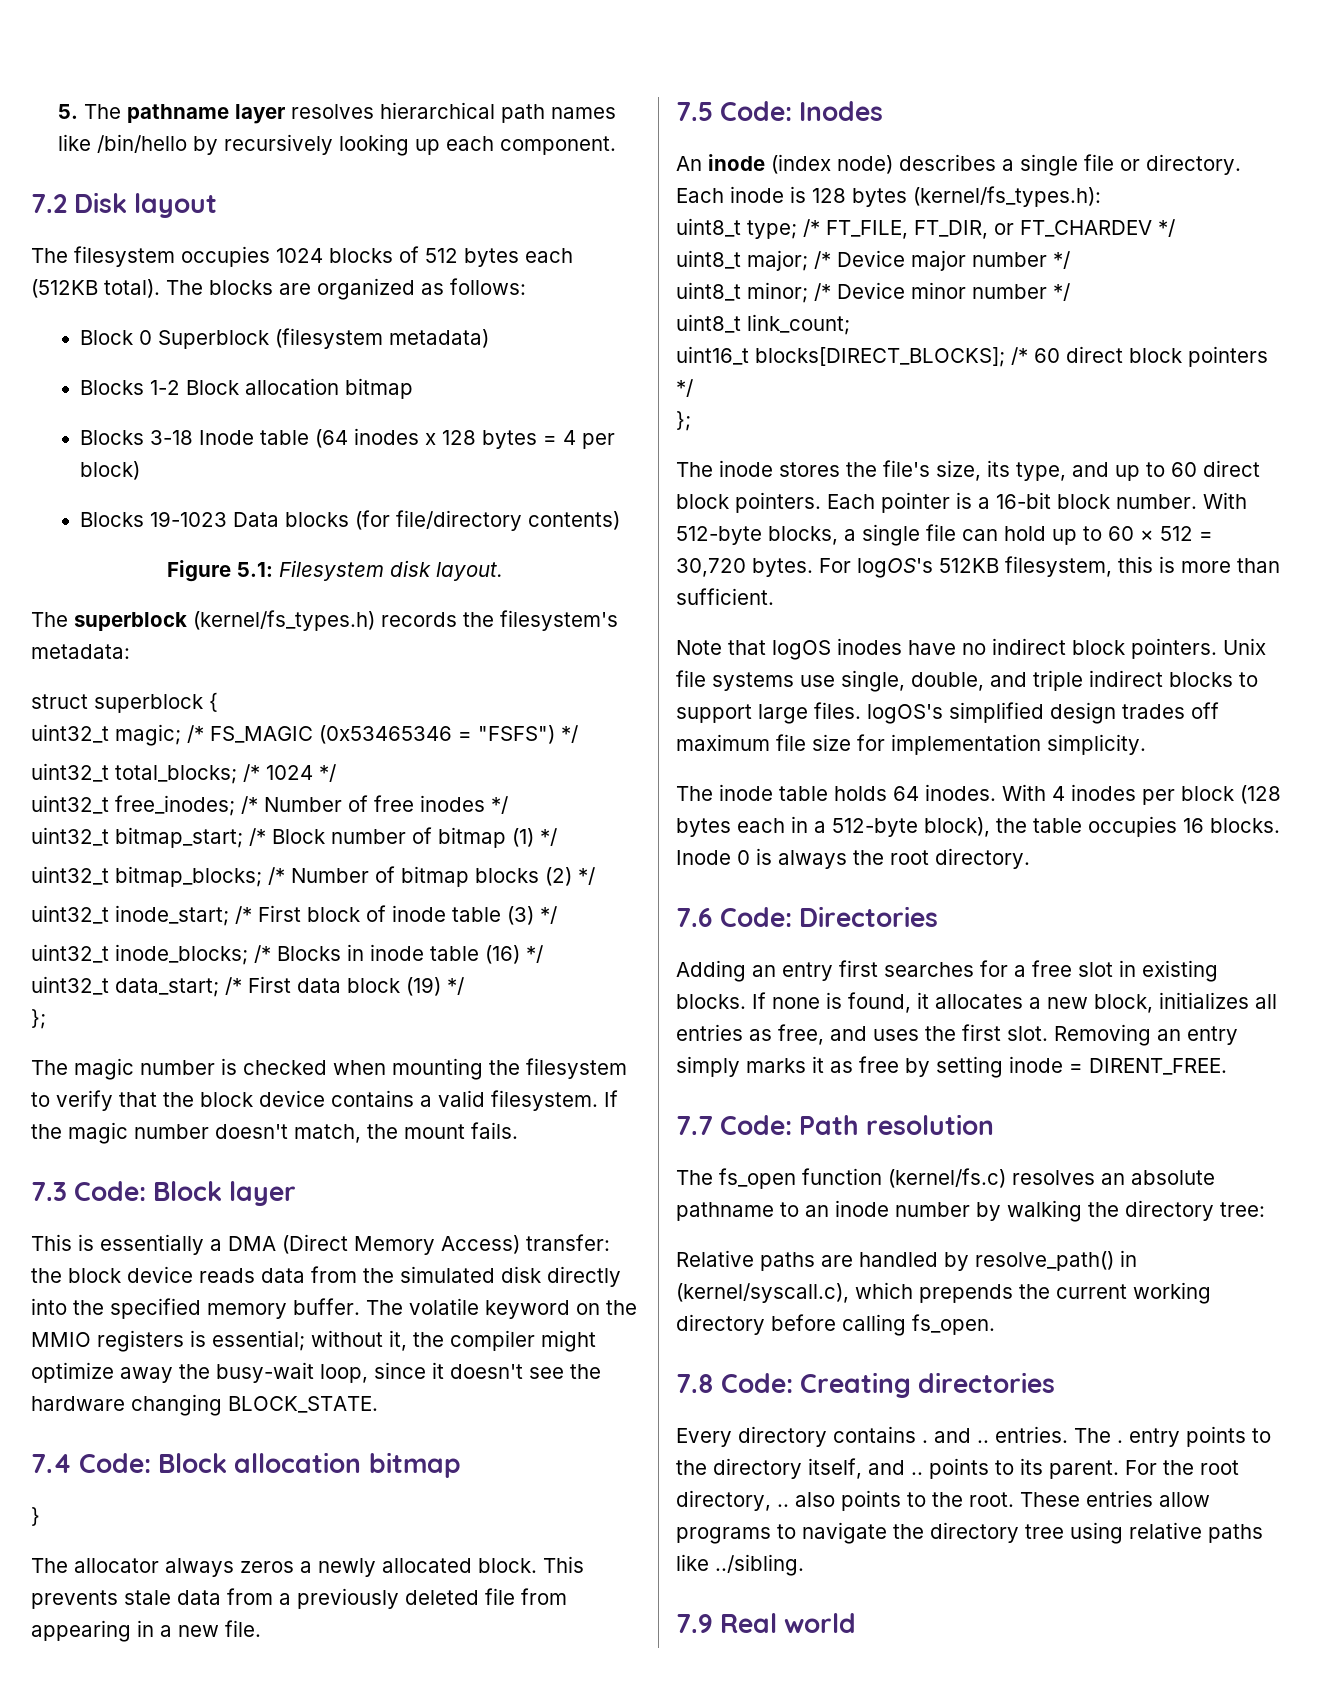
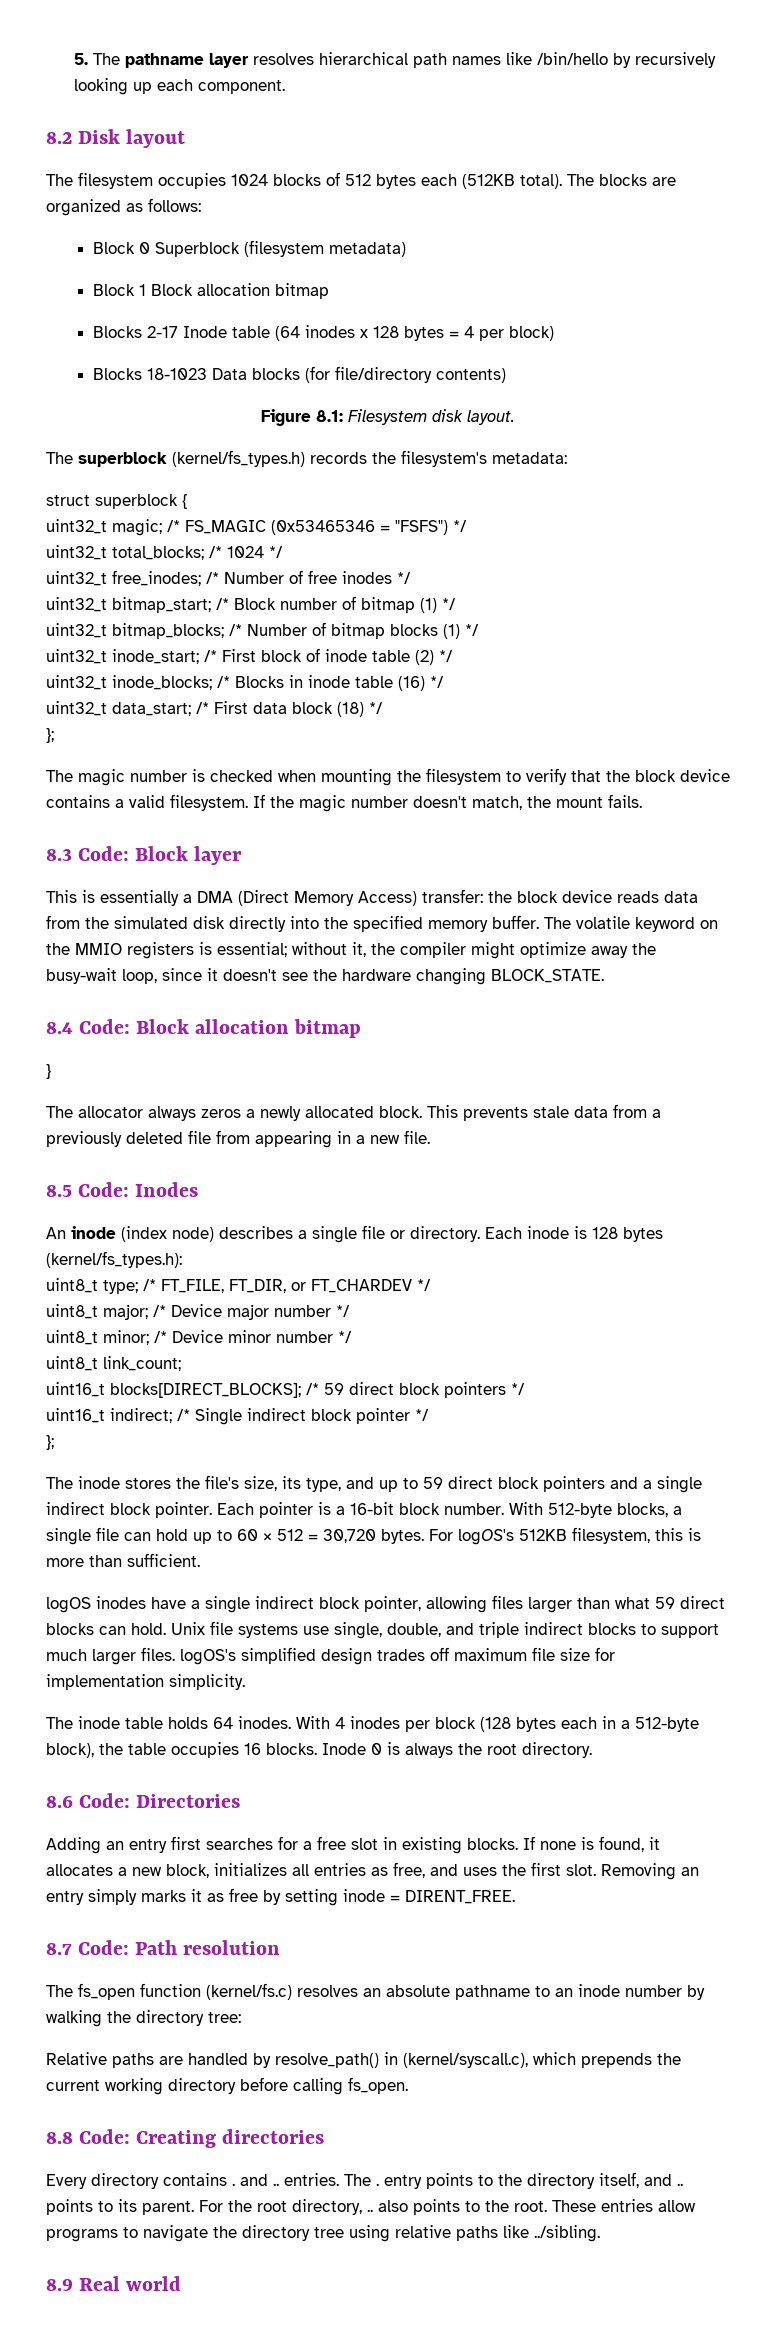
[31,194,67,213] 7.2 -> [46,131,72,144] 8.2
[80,380,181,395] Blocks 1-2 -> [92,284,146,296] Block 1
[150,430,194,445] 3-18 -> [146,326,178,338] 2-17
[150,511,228,527] 19-1023 -> [146,368,207,380] 18-1023
[237,562,273,577] 5.1: -> [316,410,343,422] 8.1:
[545,867,572,886] (2) -> [443,624,460,639] (1)
[507,906,534,925] (3) -> [415,650,434,665] (2)
[406,977,441,996] (19) -> [337,702,364,717] (18)
[31,1182,67,1201] 7.3 -> [46,848,72,861] 8.3
[31,1454,72,1473] 7.4 -> [46,1021,73,1034] 8.4
[676,102,713,121] 7.5 -> [46,1184,72,1197] 8.5
[1034,348,1060,363] 60 -> [324,1383,344,1395] 59
(693, 388) none -> [46,1408,429,1425] // uint16_t indirect; /* Single indirect block pointer */
[1171,460,1260,477] [676,492,821,513] 60 direct block pointers. -> [423,1476,702,1493] [46,1502,212,1518] 59 direct block pointers and a single indirect block pointer.
[676,640,766,655] Note that -> (200, 1560) none
[962,638,1217,659] no indirect block pointers. -> [191,1595,725,1613] [46,1623,166,1635] a single indirect block pointer, allowing files larger than what 59 direct blocks can hold.
[758,704,808,724] large -> [46,1649,136,1665] much larger
[676,908,713,927] 7.6 -> [46,1795,73,1808] 8.6
[676,1116,713,1135] 7.7 -> [46,1942,72,1955] 8.7
[676,1374,714,1393] 7.8 -> [46,2131,73,2144] 8.8
[676,1614,713,1633] 7.9 -> [46,2278,73,2291] 8.9

